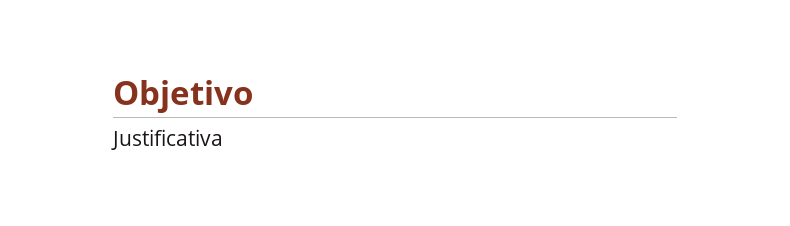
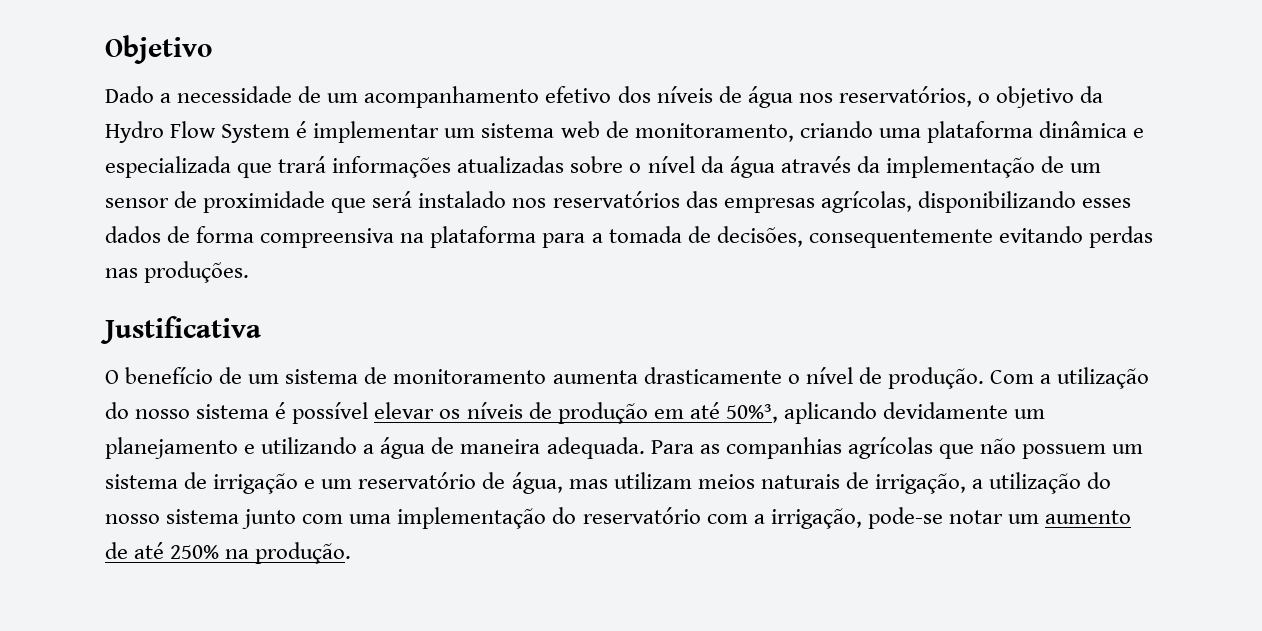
[111,129,223,150] Justificativa -> [105,86,1104,108] [105,121,1145,143] [105,156,1102,178] [105,191,1131,213] [105,226,1153,248] [105,261,250,283] [100,316,261,344] [105,367,1150,389] [105,402,1046,424] [105,437,1144,459] [105,472,1112,494] [105,507,1132,529] [105,542,352,564] Dado a necessidade de um acompanhamento efetivo dos níveis de água nos reservatórios, o objetivo da Hydro Flow System é implementar um sistema web de monitoramento, criando uma plataforma dinâmica e especializada que trará informações atualizadas sobre o nível da água através da implementação de um sensor de proximidade que será instalado nos reservatórios das empresas agrícolas, disponibilizando esses dados de forma compreensiva na plataforma para a tomada de decisões, consequentemente evitando perdas nas produções. // Justificativa // O benefício de um sistema de monitoramento aumenta drasticamente o nível de produção. Com a utilização do nosso sistema é possível elevar os níveis de produção em até 50%³, aplicando devidamente um planejamento e utilizando a água de maneira adequada. Para as companhias agrícolas que não possuem um sistema de irrigação e um reservatório de água, mas utilizam meios naturais de irrigação, a utilização do nosso sistema junto com uma implementação do reservatório com a irrigação, pode-se notar um aumento de até 250% na produção.

